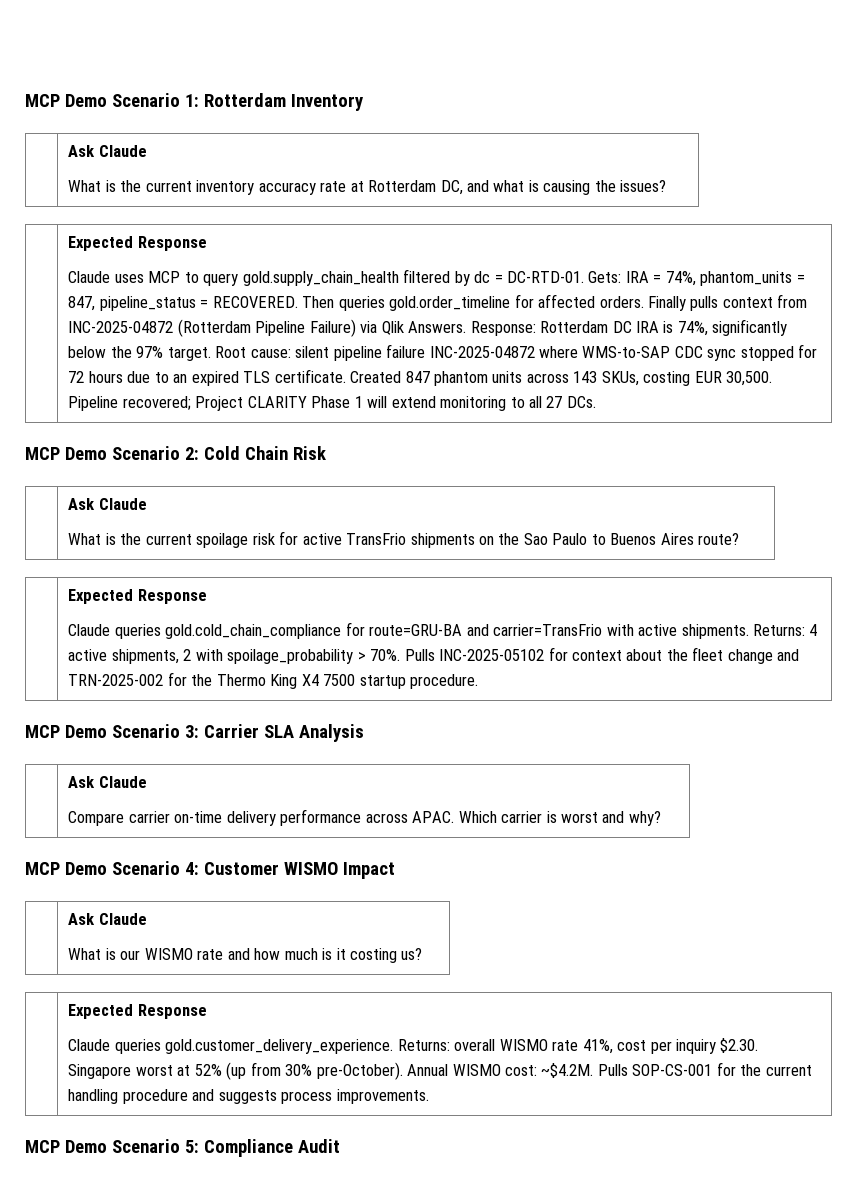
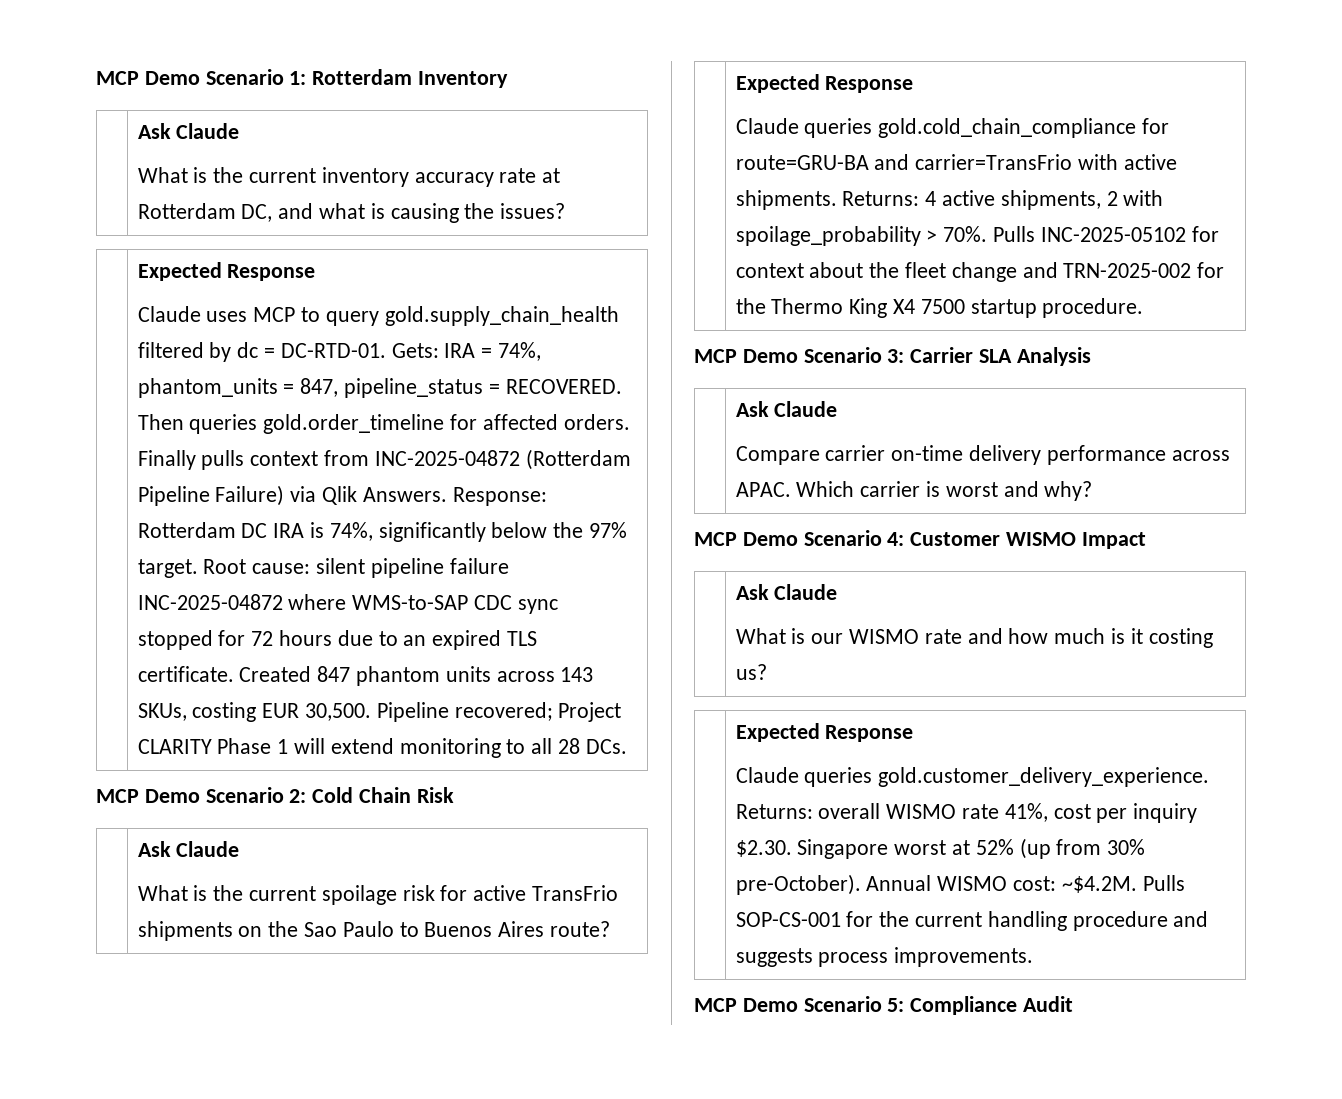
[546,396,563,408] 27 -> [557,738,580,754] 28

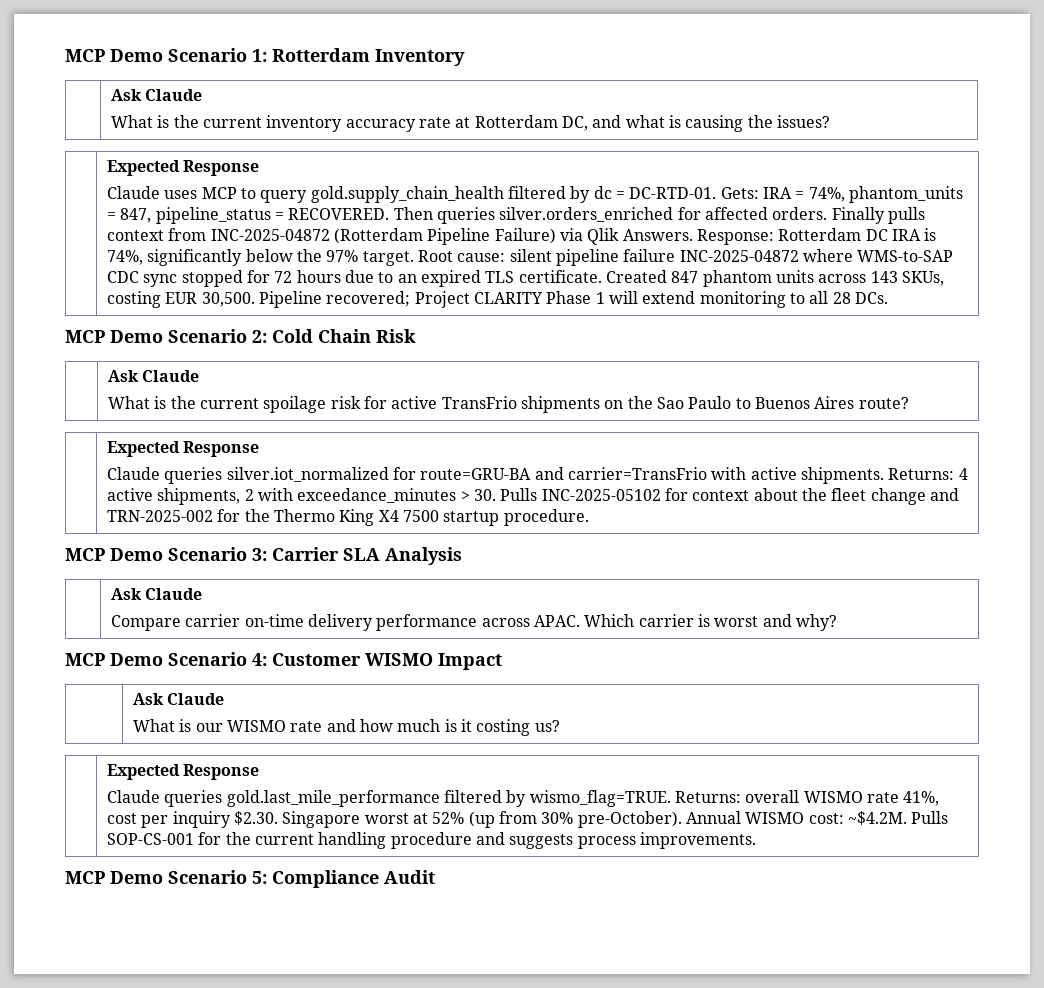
[263,414,445,434] gold.order_timeline -> [499,207,674,222] silver.orders_enriched
[878,118,1137,138] gold.cold_chain_compliance -> [226,467,389,482] silver.iot_normalized
[735,226,988,246] spoilage_probability > 70%. -> [297,488,496,503] exceedance_minutes > 30.
[878,767,1210,787] gold.customer_delivery_experience. -> [226,790,671,807] gold.last_mile_performance filtered by wismo_flag=TRUE.

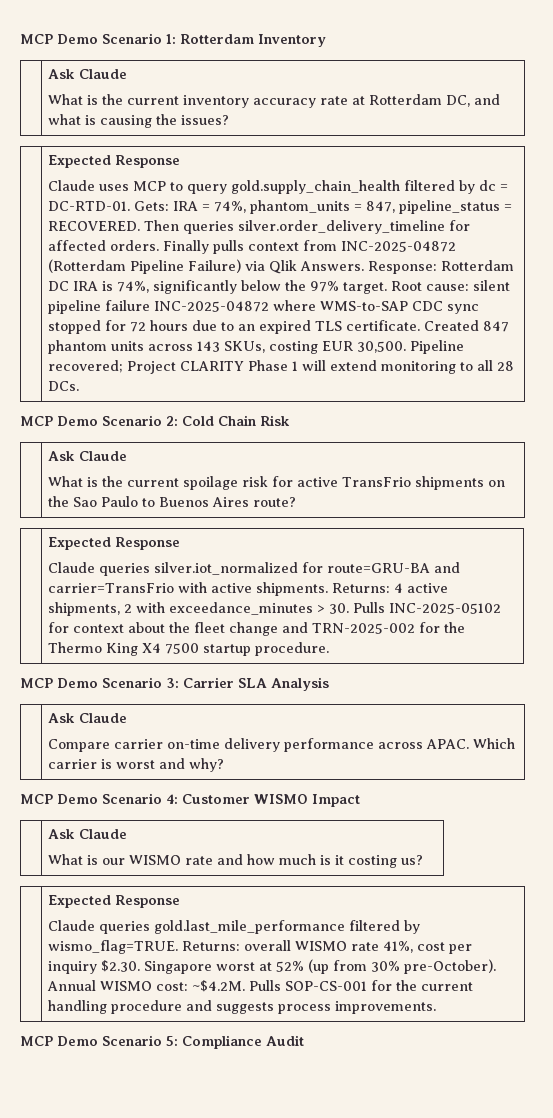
[499,207,674,222] silver.orders_enriched -> [238,220,446,234] silver.order_delivery_timeline

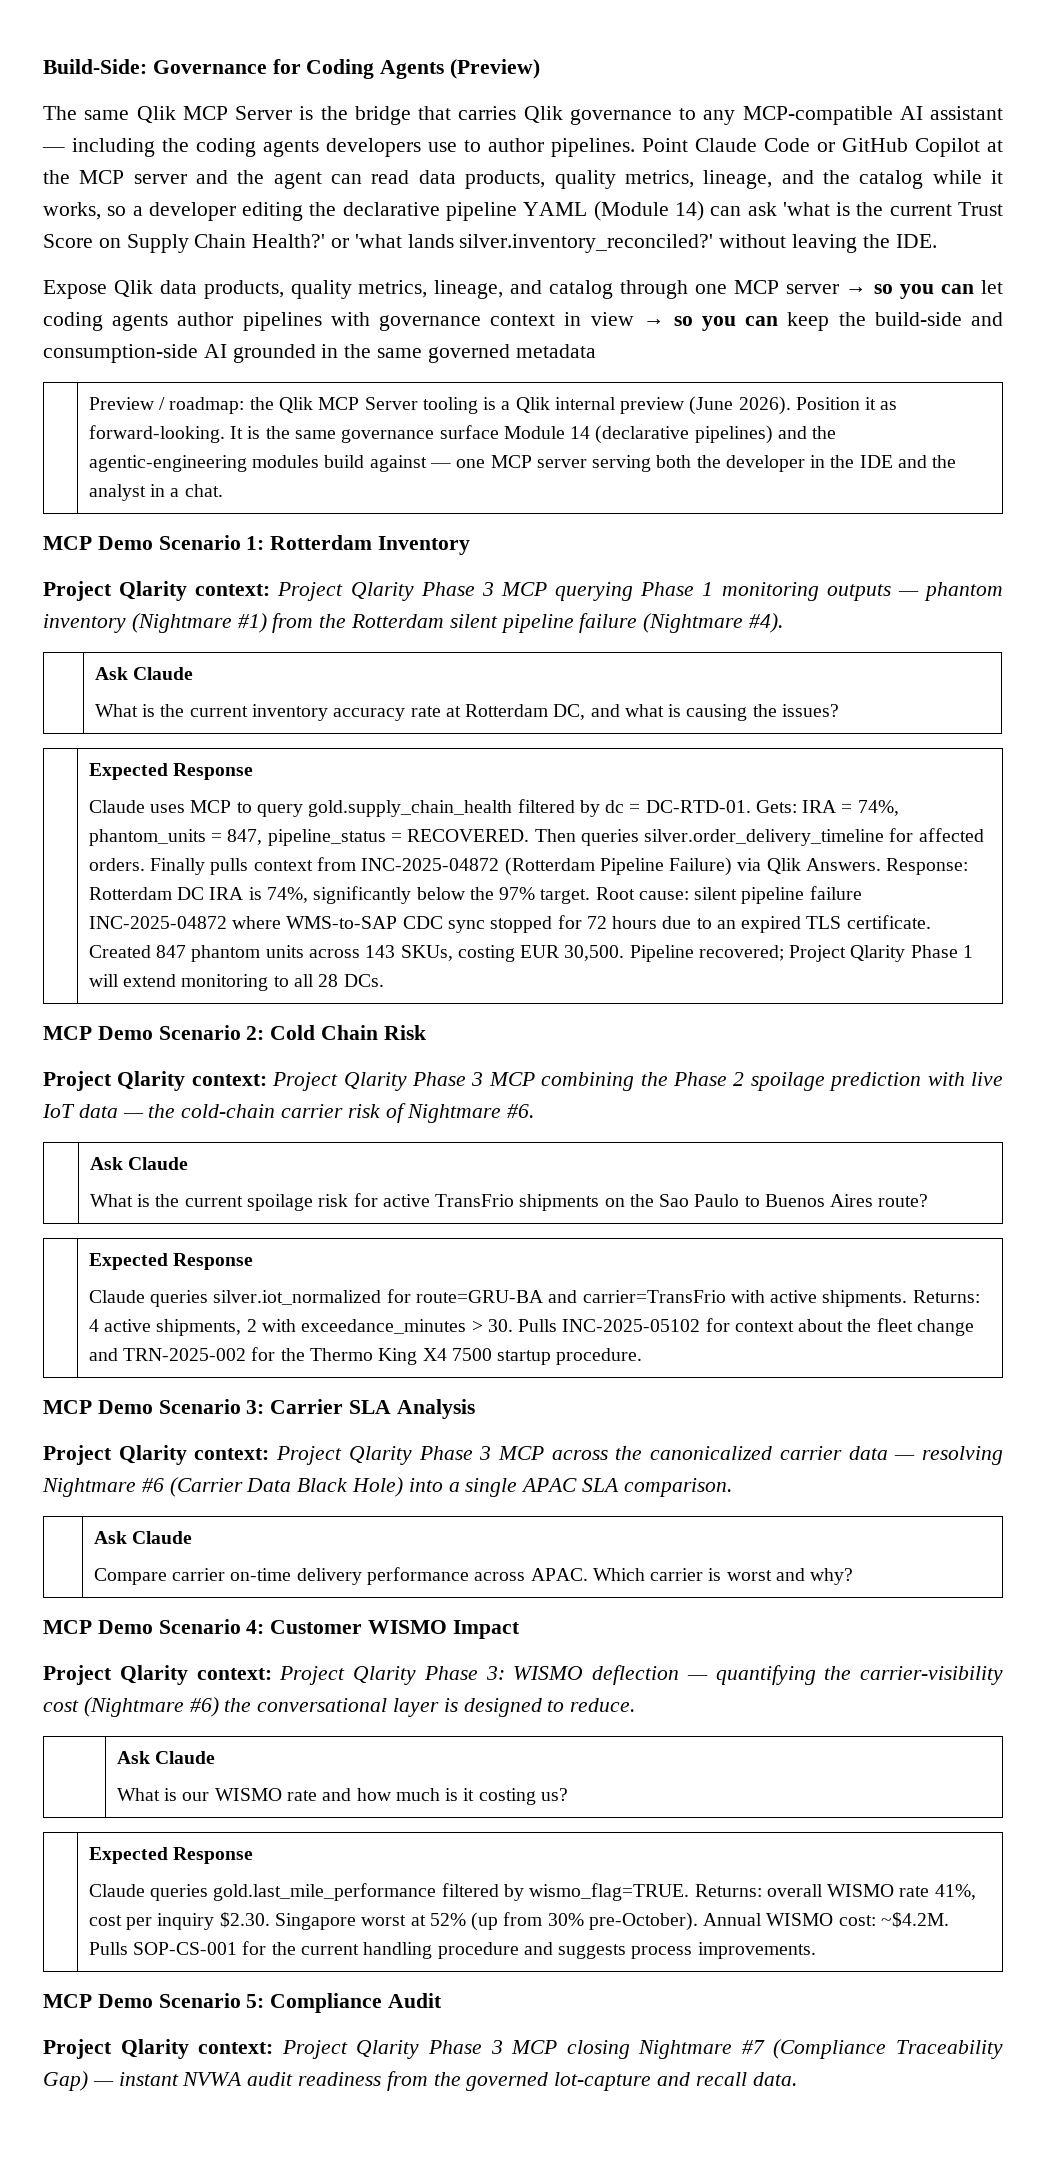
(20, 39) none -> [43,59,541,79] [43,106,1003,125] [42,138,1003,157] [43,170,1004,189] [43,201,1003,221] [43,234,937,253] [43,280,1003,299] [43,312,1003,331] [43,344,596,363] [88,396,898,415] [88,425,837,444] [88,455,957,472] [88,484,223,501] Build-Side: Governance for Coding Agents (Preview) // The same Qlik MCP Server is the bridge that carries Qlik governance to any MCP-compatible AI assistant — including the coding agents developers use to author pipelines. Point Claude Code or GitHub Copilot at the MCP server and the agent can read data products, quality metrics, lineage, and the catalog while it works, so a developer editing the declarative pipeline YAML (Module 14) can ask 'what is the current Trust Score on Supply Chain Health?' or 'what lands silver.inventory_reconciled?' without leaving the IDE. // Expose Qlik data products, quality metrics, lineage, and catalog through one MCP server → so you can let coding agents author pipelines with governance context in view → so you can keep the build-side and consumption-side AI grounded in the same governed metadata // | Preview / roadmap: the Qlik MCP Server tooling is a Qlik internal preview (June 2026). Position it as forward-looking. It is the same governance surface Module 14 (declarative pipelines) and the agentic-engineering modules build against — one MCP server serving both the developer in the IDE and the analyst in a chat. //
(326, 40) none -> [43,581,1003,601] [43,613,784,633] // Project Qlarity context: Project Qlarity Phase 3 MCP querying Phase 1 monitoring outputs — phantom inventory (Nightmare #1) from the Rotterdam silent pipeline failure (Nightmare #4).
[180,361,245,371] CLARITY -> [850,945,906,962] Qlarity
(290, 420) none -> [43,1071,1003,1091] [42,1103,535,1123] // Project Qlarity context: Project Qlarity Phase 3 MCP combining the Phase 2 spoilage prediction with live IoT data — the cold-chain carrier risk of Nightmare #6.
(329, 684) none -> [43,1445,1003,1465] [42,1477,732,1497] // Project Qlarity context: Project Qlarity Phase 3 MCP across the canonicalized carrier data — resolving Nightmare #6 (Carrier Data Black Hole) into a single APAC SLA comparison.
(360, 800) none -> [43,1665,1003,1685] [43,1697,636,1717] // Project Qlarity context: Project Qlarity Phase 3: WISMO deflection — quantifying the carrier-visibility cost (Nightmare #6) the conversational layer is designed to reduce.
(304, 1040) none -> [43,2039,1004,2059] [43,2071,797,2091] // Project Qlarity context: Project Qlarity Phase 3 MCP closing Nightmare #7 (Compliance Traceability Gap) — instant NVWA audit readiness from the governed lot-capture and recall data.

